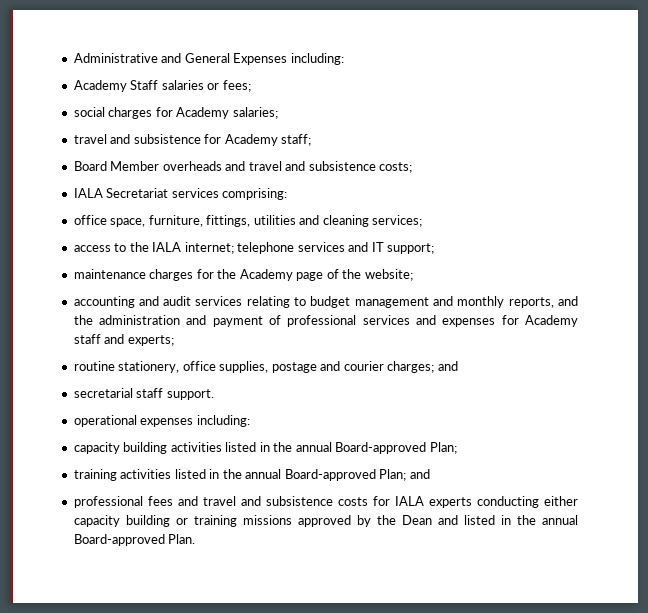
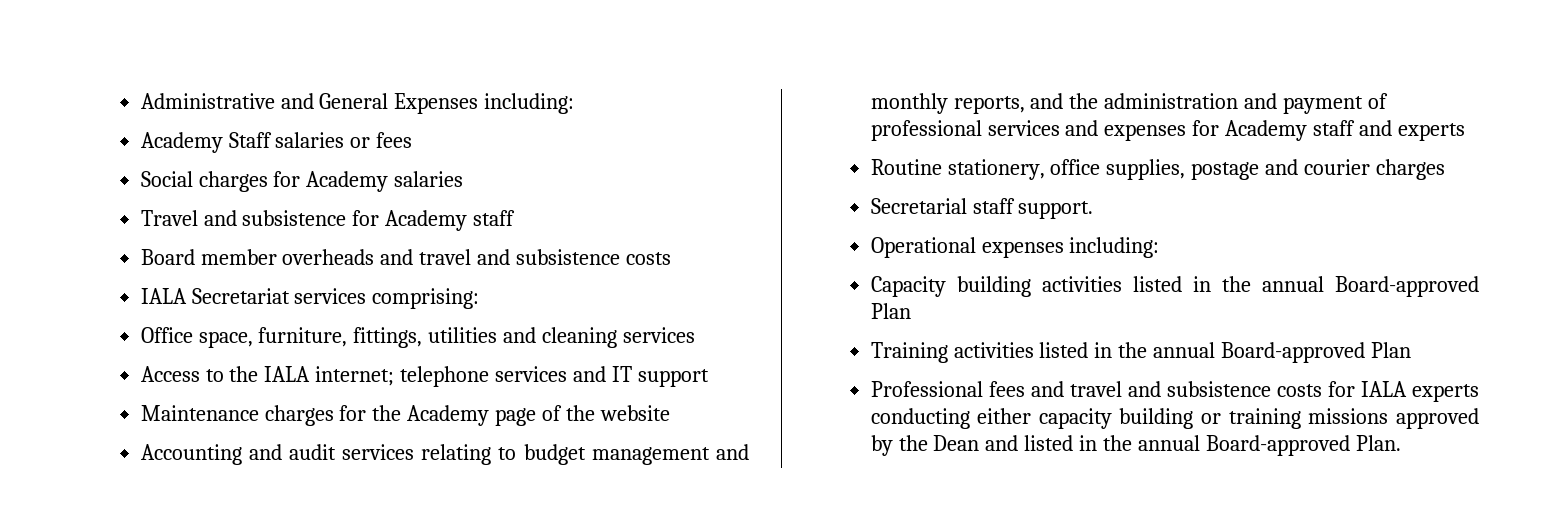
[222,80,251,92] [73,107,105,117] fees; // social -> [376,132,413,148] [140,171,193,187] fees // Social
[232,107,278,119] [73,134,107,144] salaries; // travel -> [394,171,464,187] [140,210,198,226] salaries // Travel
[281,134,312,146] staff; -> [473,210,516,226] staff
[110,161,160,171] Member -> [200,249,277,265] member
[379,162,413,173] costs; -> [626,252,672,265] costs
[73,215,107,225] office -> [140,327,193,343] Office
[372,215,423,227] [73,245,111,252] services; // access -> [623,327,696,343] [140,366,200,382] services // Access
[387,243,435,254] [73,269,146,279] support; // maintenance -> [638,369,710,387] [140,405,259,421] support // Maintenance
[364,269,413,281] [73,296,135,308] website; // accounting -> [600,405,671,421] [140,444,242,465] website // Accounting
[127,335,174,346] [73,361,115,371] experts; // routine -> [1398,123,1466,141] [870,159,942,175] experts // Routine
[387,361,458,373] [73,388,133,398] charges; and // secretarial -> [1376,159,1446,180] [870,198,967,214] charges // Secretarial
[73,415,137,427] operational -> [870,237,976,258] Operational
[73,442,120,454] capacity -> [870,276,946,297] Capacity
[429,442,457,454] [73,469,430,481] [73,496,143,508] Plan; // training activities listed in the annual Board-approved Plan; and // professional -> [870,303,911,319] [870,342,1412,363] [870,381,983,397] Plan // Training activities listed in the annual Board-approved Plan // Professional

